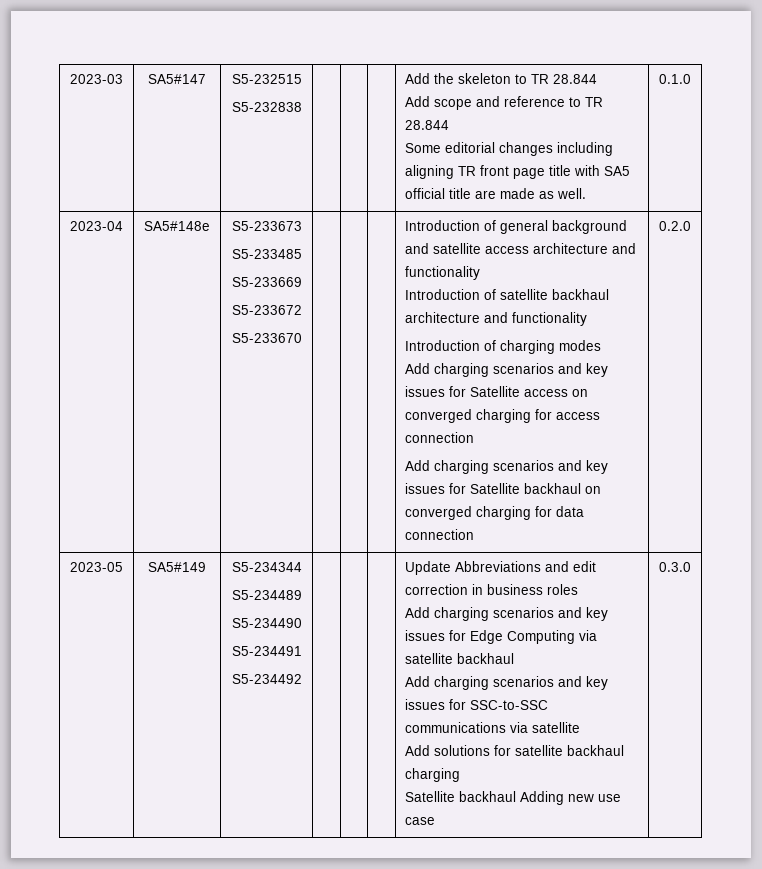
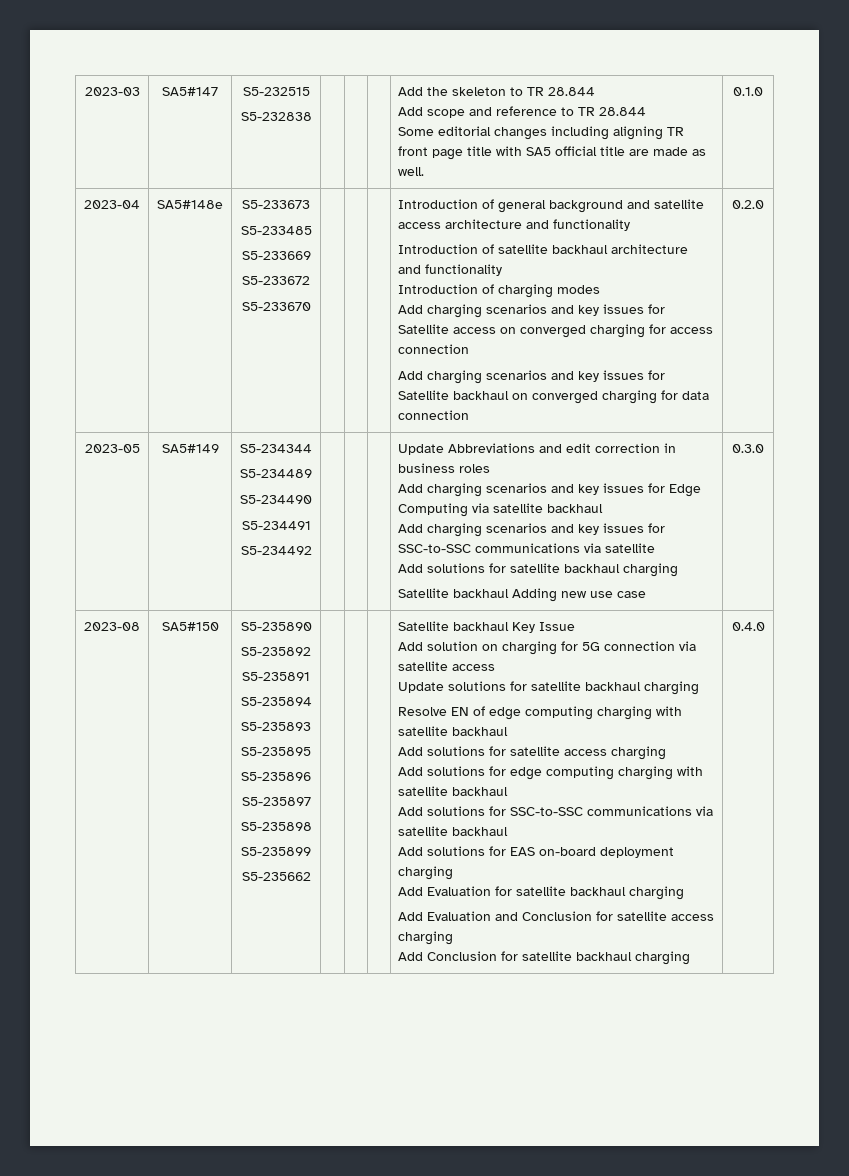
(691, 567) none -> [84,622,140,631] [161,622,219,631] [240,622,312,631] [241,647,311,656] [242,672,310,681] [240,697,312,706] [241,722,311,731] [241,747,311,756] [241,772,311,781] [241,797,311,806] [240,822,312,831] [241,847,311,856] [241,872,311,881] [398,621,576,633] [398,641,697,655] [398,661,496,671] [398,681,700,695] [398,706,683,720] [398,726,509,736] [398,746,667,760] [398,766,704,780] [398,786,509,796] [398,806,714,816] [398,826,509,836] [398,846,675,858] [398,866,454,880] [398,886,685,900] [398,911,715,921] [398,931,454,945] [398,951,691,965] [731,622,765,631] // 2023-08 | SA5#150 | S5-235890 // S5-235892 // S5-235891 // S5-235894 // S5-235893 // S5-235895 // S5-235896 // S5-235897 // S5-235898 // S5-235899 // S5-235662 | | | | Satellite backhaul Key Issue // Add solution on charging for 5G connection via satellite access // Update solutions for satellite backhaul charging // Resolve EN of edge computing charging with satellite backhaul // Add solutions for satellite access charging // Add solutions for edge computing charging with satellite backhaul // Add solutions for SSC-to-SSC communications via satellite backhaul // Add solutions for EAS on-board deployment charging // Add Evaluation for satellite backhaul charging // Add Evaluation and Conclusion for satellite access charging // Add Conclusion for satellite backhaul charging | 0.4.0

